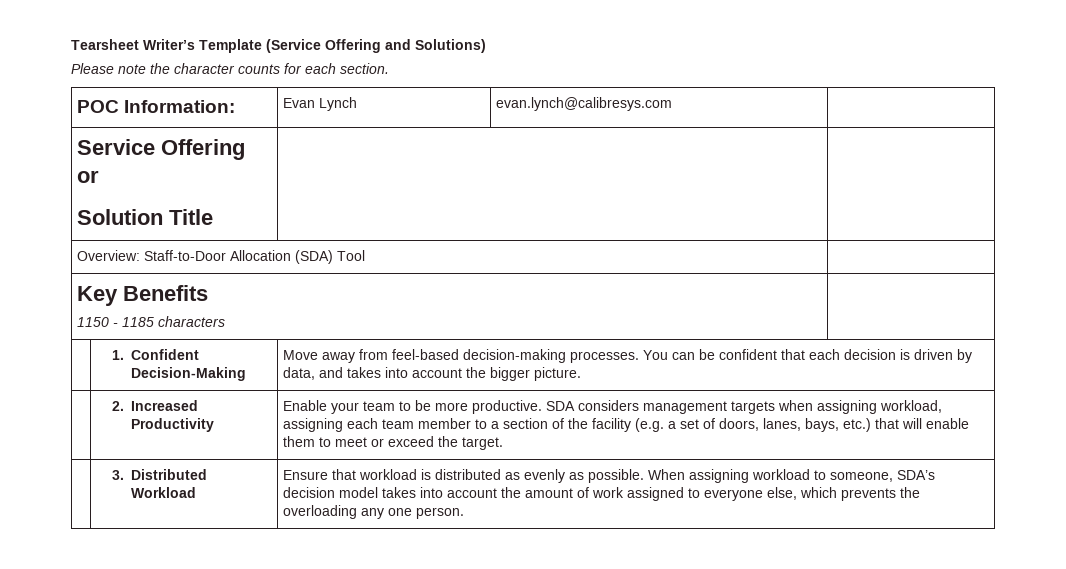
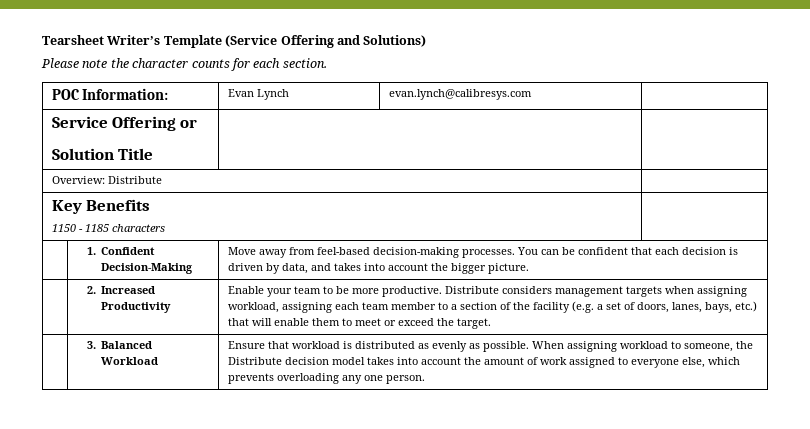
[144,250,366,264] Staff-to-Door Allocation (SDA) Tool -> [107,176,162,184] Distribute
[546,401,576,411] SDA -> [444,286,499,294] Distribute
[130,469,207,480] Distributed -> [101,341,153,349] Balanced
[897,470,936,480] SDA’s -> [735,341,753,349] [227,357,282,365] the Distribute
[900,487,921,498] the -> (274, 378) none

